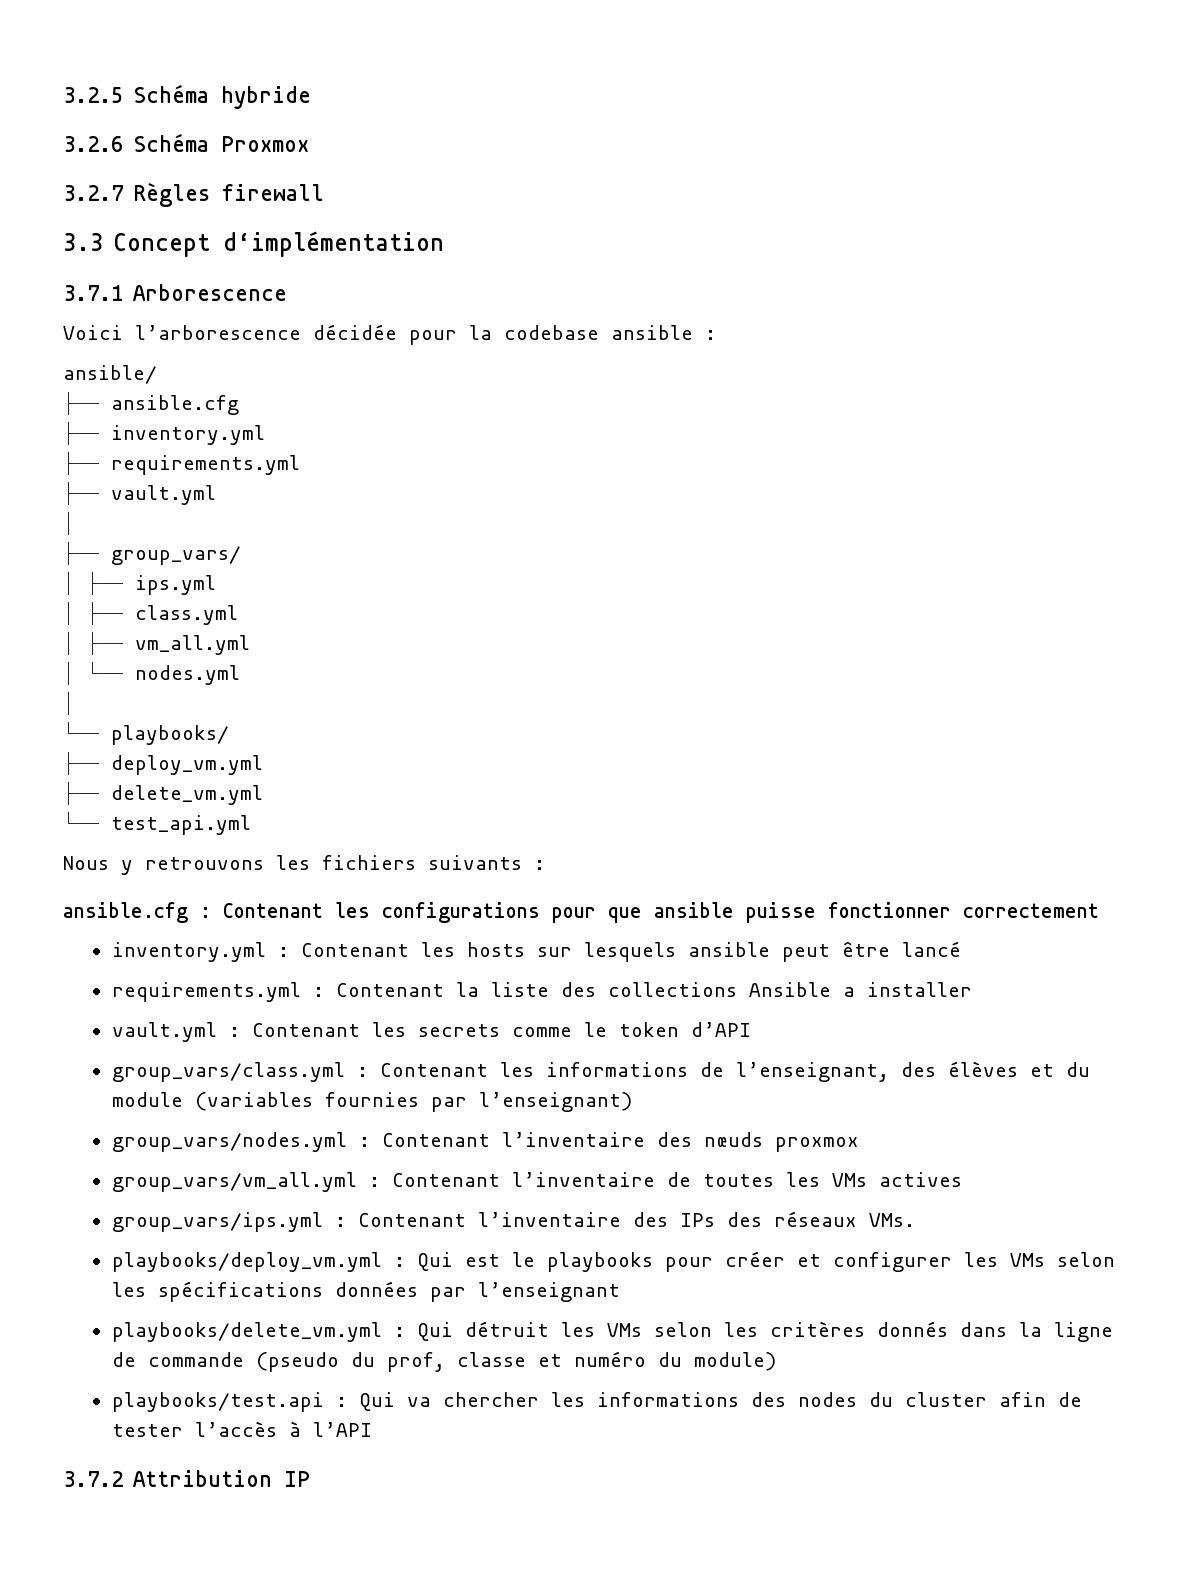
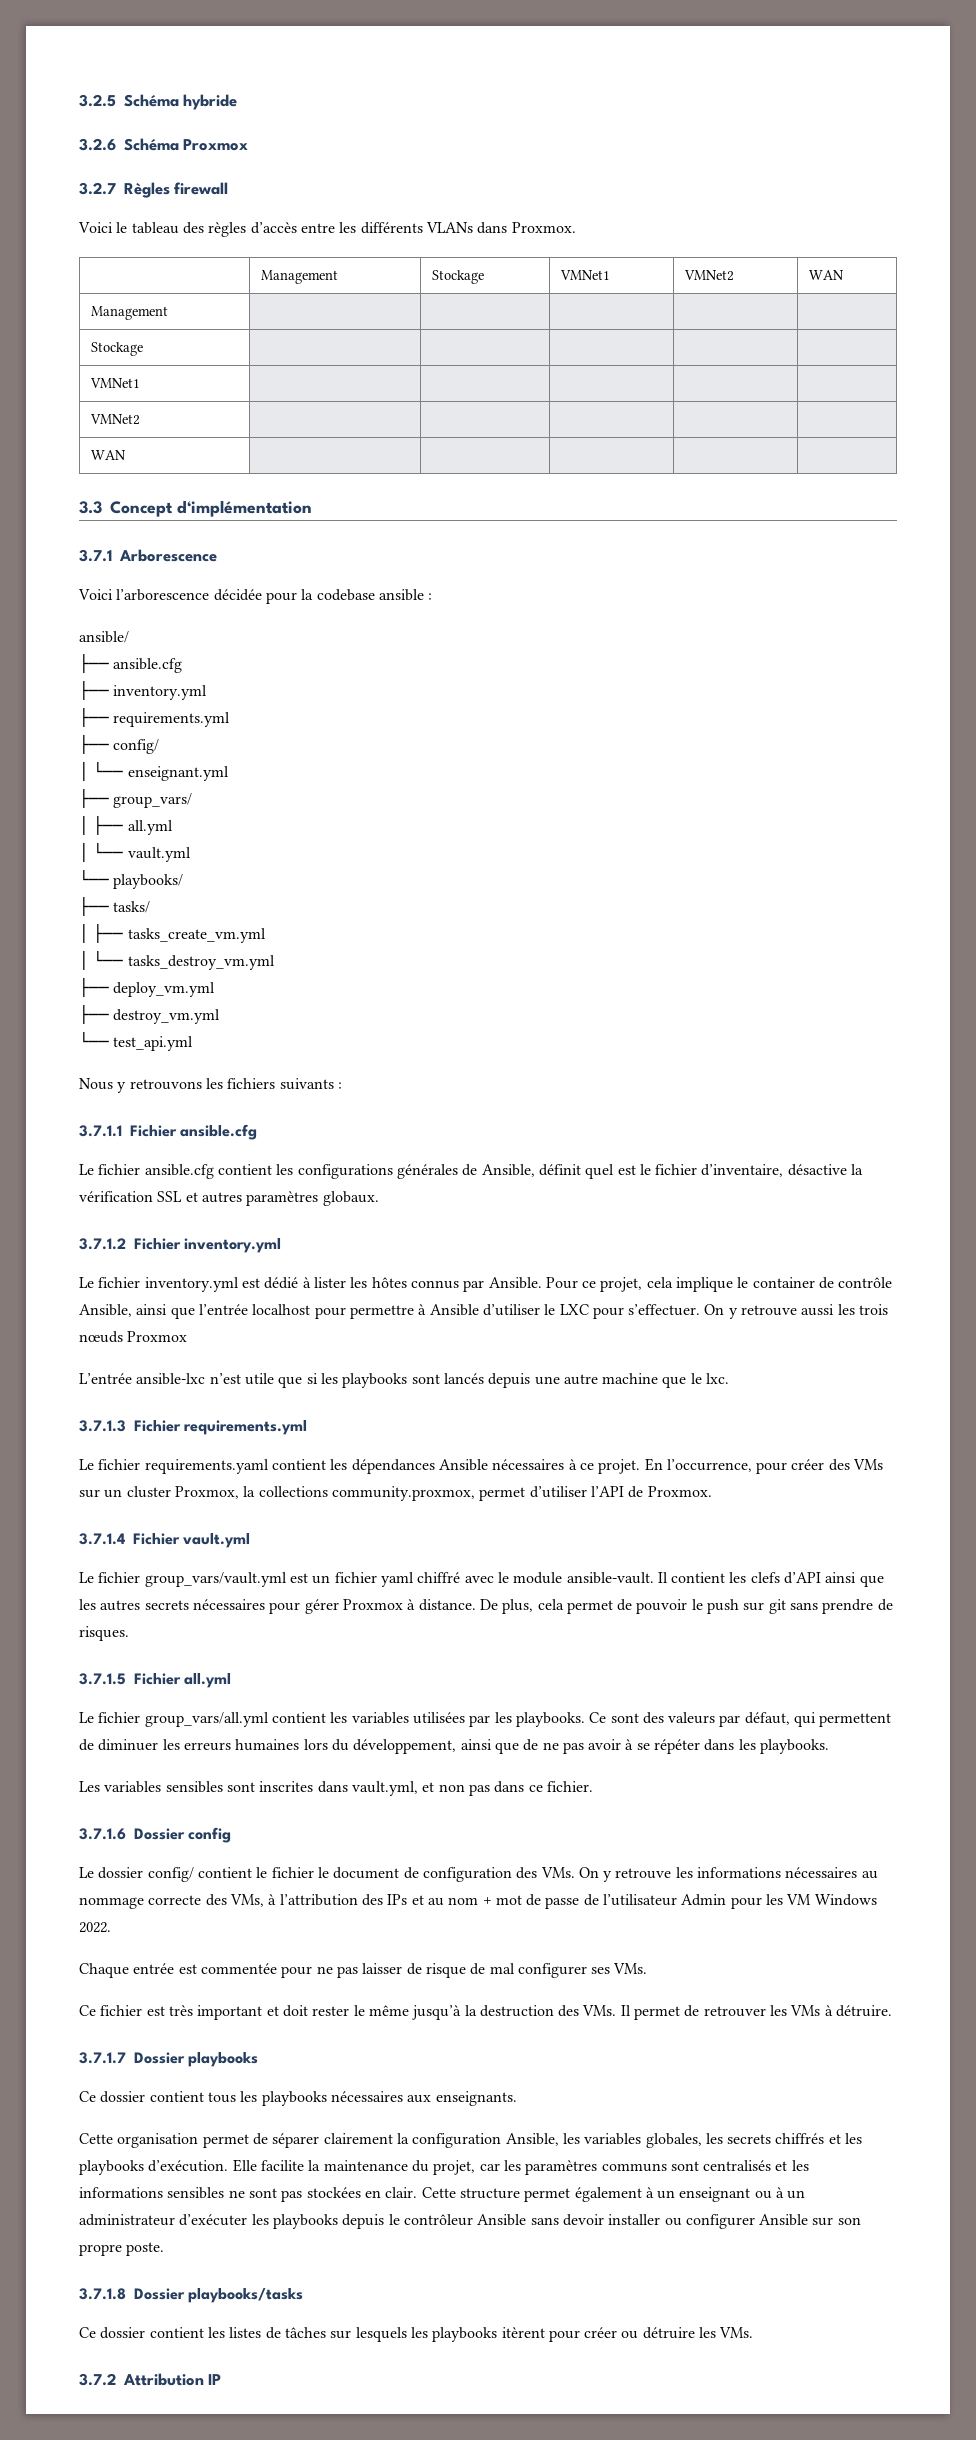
(325, 192) none -> [78,222,576,237] [260,270,338,284] [431,270,484,284] [559,270,610,280] [683,270,734,281] [808,270,844,280] [90,306,168,320] [90,342,143,356] [89,378,140,388] [89,414,140,425] [90,450,126,460] // Voici le tableau des règles d’accès entre les différents VLANs dans Proxmox. // | Management | Stockage | VMNet1 | VMNet2 | WAN // Management | | | | | // Stockage | | | | | // VMNet1 | | | | | // VMNet2 | | | | | // WAN | | | | |
[111,485,216,505] [63,511,75,535] vault.yml // │ -> [113,739,160,754] [79,761,229,781] config/ // │ └── enseignant.yml
[135,575,216,595] [63,601,238,625] [63,631,250,655] [63,661,240,685] [63,691,75,715] ips.yml // │ ├── class.yml // │ ├── vm_all.yml // │ └── nodes.yml // │ -> [127,820,173,835] [79,842,191,862] all.yml // │ └── vault.yml
(229, 735) none -> [79,896,151,916] [79,923,266,943] [79,950,275,970] // ├── tasks/ // │ ├── tasks_create_vm.yml // │ └── tasks_destroy_vm.yml
[111,785,263,805] delete_vm.yml -> [113,1009,221,1024] destroy_vm.yml
[63,902,1099,923] [111,941,961,962] [111,982,972,1002] [111,1022,751,1042] [111,1061,1090,1082] [111,1092,632,1112] [111,1132,859,1152] [111,1172,962,1192] [111,1211,915,1232] [111,1251,1115,1272] [111,1281,620,1302] [111,1321,1113,1342] [111,1351,776,1372] [111,1392,1082,1412] [111,1421,372,1437] ansible.cfg : Contenant les configurations pour que ansible puisse fonctionner correctement // inventory.yml : Contenant les hosts sur lesquels ansible peut être lancé // requirements.yml : Contenant la liste des collections Ansible a installer // vault.yml : Contenant les secrets comme le token d’API // group_vars/class.yml : Contenant les informations de l’enseignant, des élèves et du module (variables fournies par l’enseignant) // group_vars/nodes.yml : Contenant l’inventaire des nœuds proxmox // group_vars/vm_all.yml : Contenant l’inventaire de toutes les VMs actives // group_vars/ips.yml : Contenant l’inventaire des IPs des réseaux VMs. // playbooks/deploy_vm.yml : Qui est le playbooks pour créer et configurer les VMs selon les spécifications données par l’enseignant // playbooks/delete_vm.yml : Qui détruit les VMs selon les critères donnés dans la ligne de commande (pseudo du prof, classe et numéro du module) // playbooks/test.api : Qui va chercher les informations des nodes du cluster afin de tester l’accès à l’API -> [79,1124,258,1140] [79,1164,864,1179] [79,1191,379,1206] [79,1238,282,1253] [79,1277,893,1292] [79,1304,889,1319] [79,1331,188,1343] [79,1373,730,1388] [79,1420,308,1435] [79,1458,884,1474] [79,1486,712,1501] [79,1533,251,1548] [79,1572,884,1587] [79,1599,893,1614] [79,1626,129,1641] [79,1673,232,1688] [79,1712,892,1727] [79,1739,830,1754] [79,1781,593,1796] [79,1827,232,1843] [79,1867,878,1882] [79,1894,877,1909] [79,1922,111,1933] [79,1963,648,1978] [79,2005,893,2020] [79,2052,259,2067] [79,2091,517,2106] [79,2133,863,2148] [79,2159,809,2175] [79,2187,806,2202] [79,2214,861,2229] [79,2242,165,2256] [79,2288,304,2303] [79,2327,754,2342] 3.7.1.1 Fichier ansible.cfg // Le fichier ansible.cfg contient les configurations générales de Ansible, définit quel est le fichier d’inventaire, désactive la vérification SSL et autres paramètres globaux. // 3.7.1.2 Fichier inventory.yml // Le fichier inventory.yml est dédié à lister les hôtes connus par Ansible. Pour ce projet, cela implique le container de contrôle Ansible, ainsi que l’entrée localhost pour permettre à Ansible d’utiliser le LXC pour s’effectuer. On y retrouve aussi les trois nœuds Proxmox // L’entrée ansible-lxc n’est utile que si les playbooks sont lancés depuis une autre machine que le lxc. // 3.7.1.3 Fichier requirements.yml // Le fichier requirements.yaml contient les dépendances Ansible nécessaires à ce projet. En l’occurrence, pour créer des VMs sur un cluster Proxmox, la collections community.proxmox, permet d’utiliser l’API de Proxmox. // 3.7.1.4 Fichier vault.yml // Le fichier group_vars/vault.yml est un fichier yaml chiffré avec le module ansible-vault. Il contient les clefs d’API ainsi que les autres secrets nécessaires pour gérer Proxmox à distance. De plus, cela permet de pouvoir le push sur git sans prendre de risques. // 3.7.1.5 Fichier all.yml // Le fichier group_vars/all.yml contient les variables utilisées par les playbooks. Ce sont des valeurs par défaut, qui permettent de diminuer les erreurs humaines lors du développement, ainsi que de ne pas avoir à se répéter dans les playbooks. // Les variables sensibles sont inscrites dans vault.yml, et non pas dans ce fichier. // 3.7.1.6 Dossier config // Le dossier config/ contient le fichier le document de configuration des VMs. On y retrouve les informations nécessaires au nommage correcte des VMs, à l’attribution des IPs et au nom + mot de passe de l’utilisateur Admin pour les VM Windows 2022. // Chaque entrée est commentée pour ne pas laisser de risque de mal configurer ses VMs. // Ce fichier est très important et doit rester le même jusqu’à la destruction des VMs. Il permet de retrouver les VMs à détruire. // 3.7.1.7 Dossier playbooks // Ce dossier contient tous les playbooks nécessaires aux enseignants. // Cette organisation permet de séparer clairement la configuration Ansible, les variables globales, les secrets chiffrés et les playbooks d’exécution. Elle facilite la maintenance du projet, car les paramètres communs sont centralisés et les informations sensibles ne sont pas stockées en clair. Cette structure permet également à un enseignant ou à un administrateur d’exécuter les playbooks depuis le contrôleur Ansible sans devoir installer ou configurer Ansible sur son propre poste. // 3.7.1.8 Dossier playbooks/tasks // Ce dossier contient les listes de tâches sur lesquels les playbooks itèrent pour créer ou détruire les VMs.

